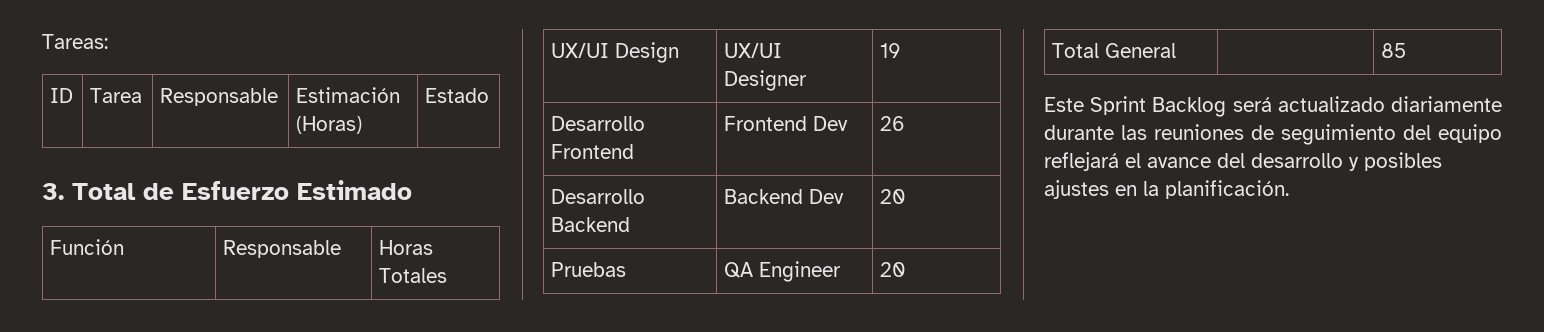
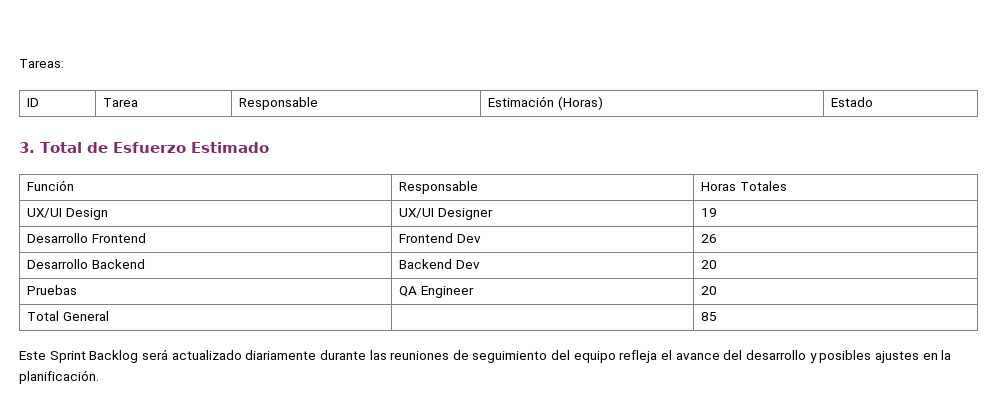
[1044,152,1119,171] reflejará -> [619,350,658,363] refleja

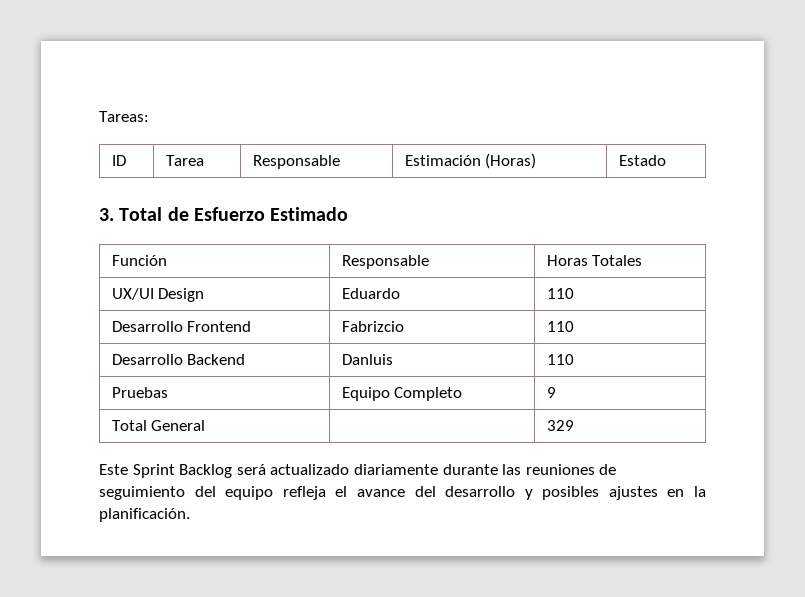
[399,208,494,220] [701,208,718,217] UX/UI Designer | 19 -> [341,288,400,299] [546,288,574,299] Eduardo | 110
[399,233,482,243] [701,234,718,243] Frontend Dev | 26 -> [341,321,404,332] [546,321,574,332] Fabrizcio | 110
[399,259,481,269] [701,260,718,269] [27,285,78,295] [399,286,475,298] [701,286,718,295] Backend Dev | 20 // Pruebas | QA Engineer | 20 -> [341,354,393,365] [546,354,574,365] [111,387,168,398] [341,387,463,401] [546,387,556,398] Danluis | 110 // Pruebas | Equipo Completo | 9
[701,312,718,321] 85 -> [546,420,574,431] 329

